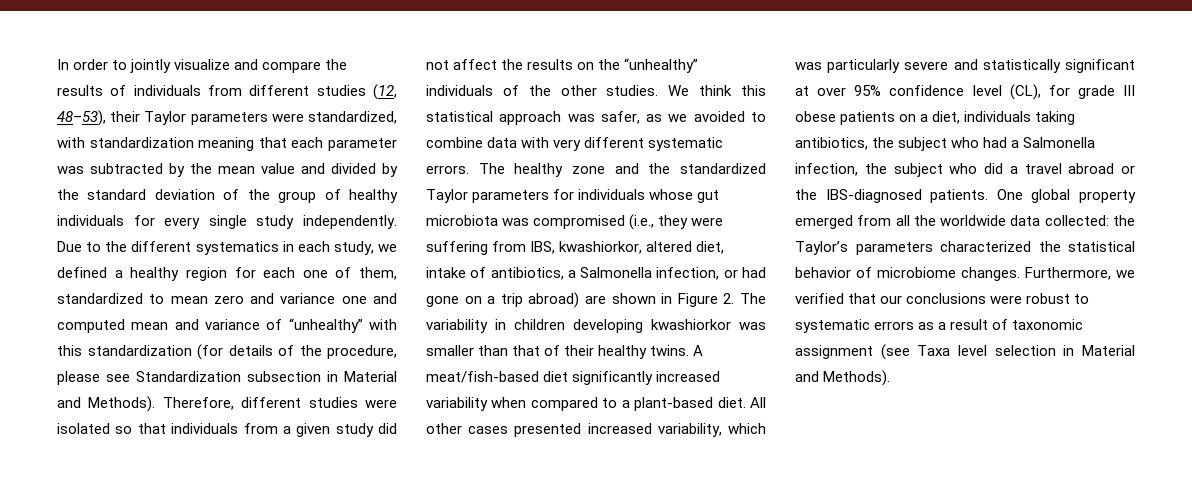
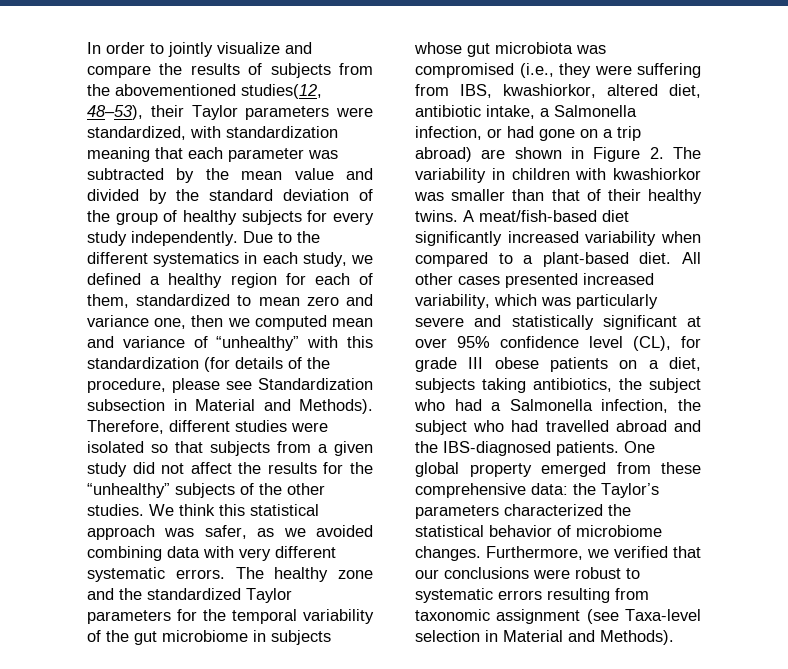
[133,84,397,100] individuals from different studies (12, -> [270,63,373,78] [87,84,322,99] subjects from the abovementioned studies(12,
[57,215,124,226] individuals -> [241,210,302,225] subjects
[208,215,247,229] single -> (374, 218) none
[302,270,328,278] one -> (350, 279) none
[341,293,397,304] one and -> [154,315,250,329] one, then we
[171,423,239,434] individuals -> [210,441,270,456] subjects
[577,62,595,70] on -> [323,462,344,474] for
[426,85,493,96] individuals -> [175,483,235,498] subjects
[751,112,766,122] [426,137,483,148] to combine -> [87,546,162,561] combining
[578,189,646,200] individuals -> [203,609,374,624] [87,630,331,645] the temporal variability of the gut microbiome in subjects
[426,267,564,280] intake of antibiotics, -> [415,105,535,119] antibiotic intake,
[573,319,643,333] developing -> [575,168,607,180] with
[964,111,1032,122] individuals -> [415,378,475,393] subjects
[984,163,1135,174] did a travel abroad or -> [511,420,701,432] had travelled abroad and
[895,215,1109,226] all the worldwide data collected: -> [661,462,701,474] [415,483,568,498] these comprehensive data:
[918,319,1009,330] as a result of -> [547,588,649,603] resulting from
[917,345,987,356] Taxa level -> [625,609,701,621] Taxa-level

